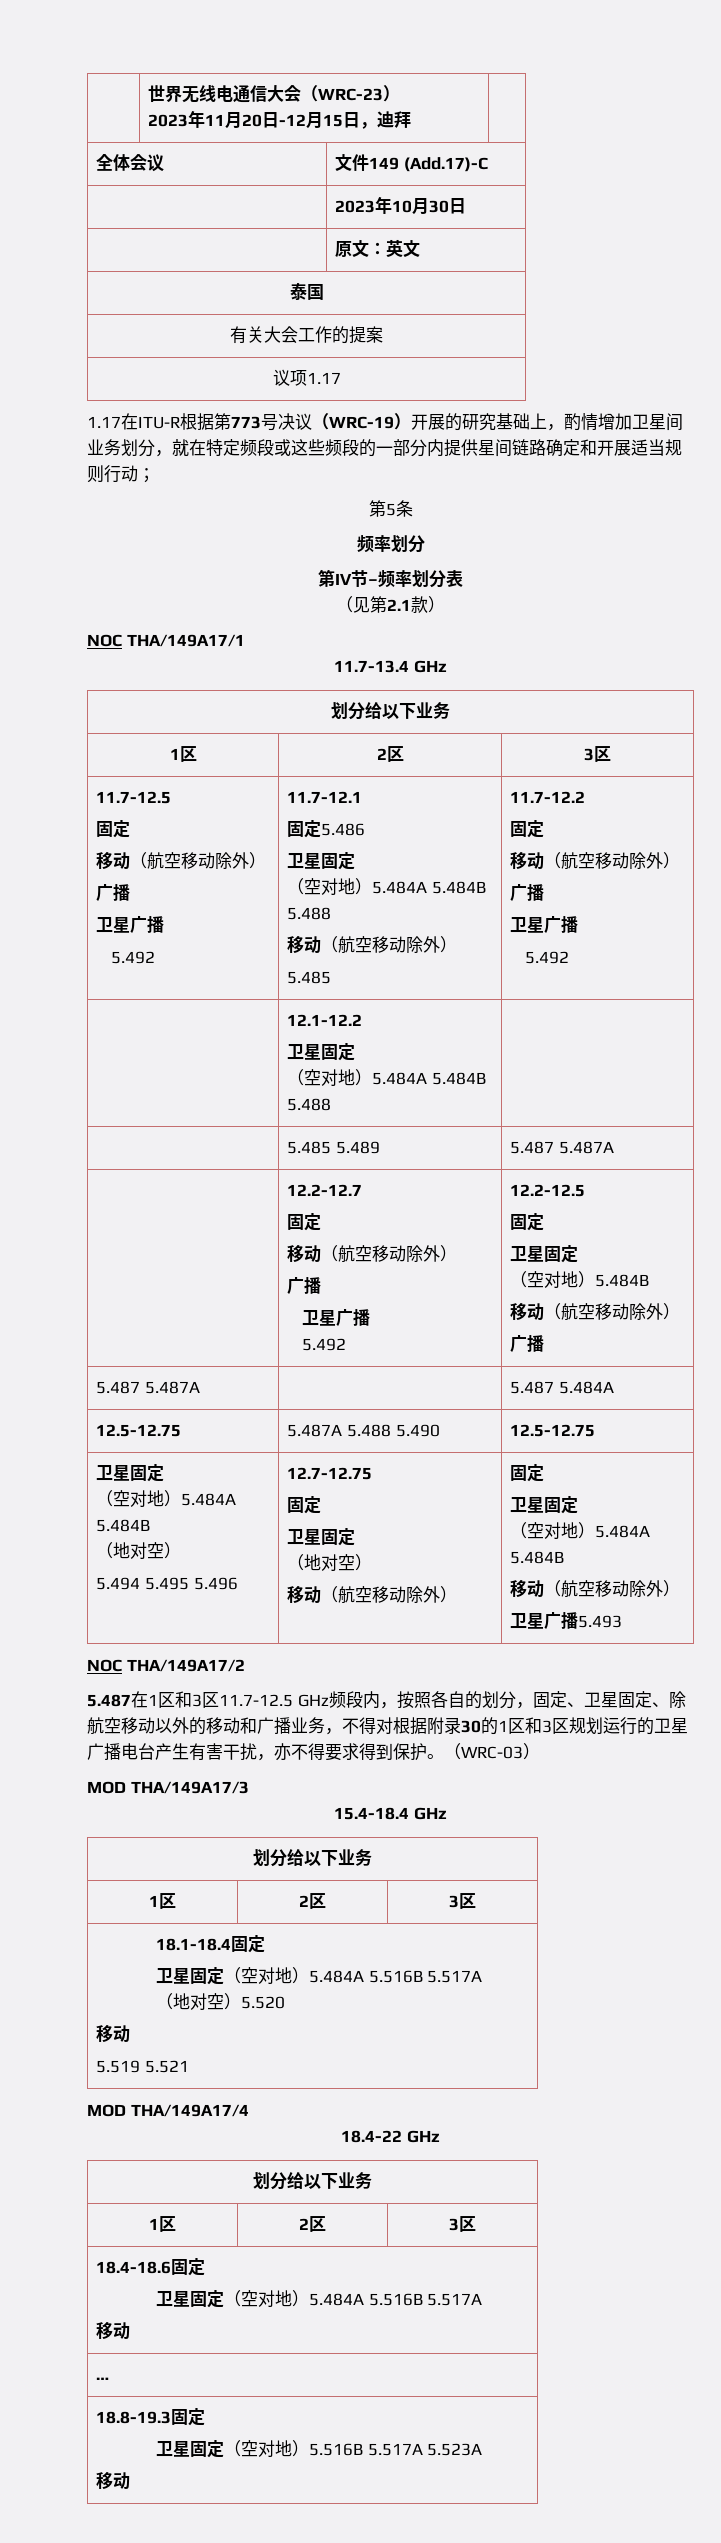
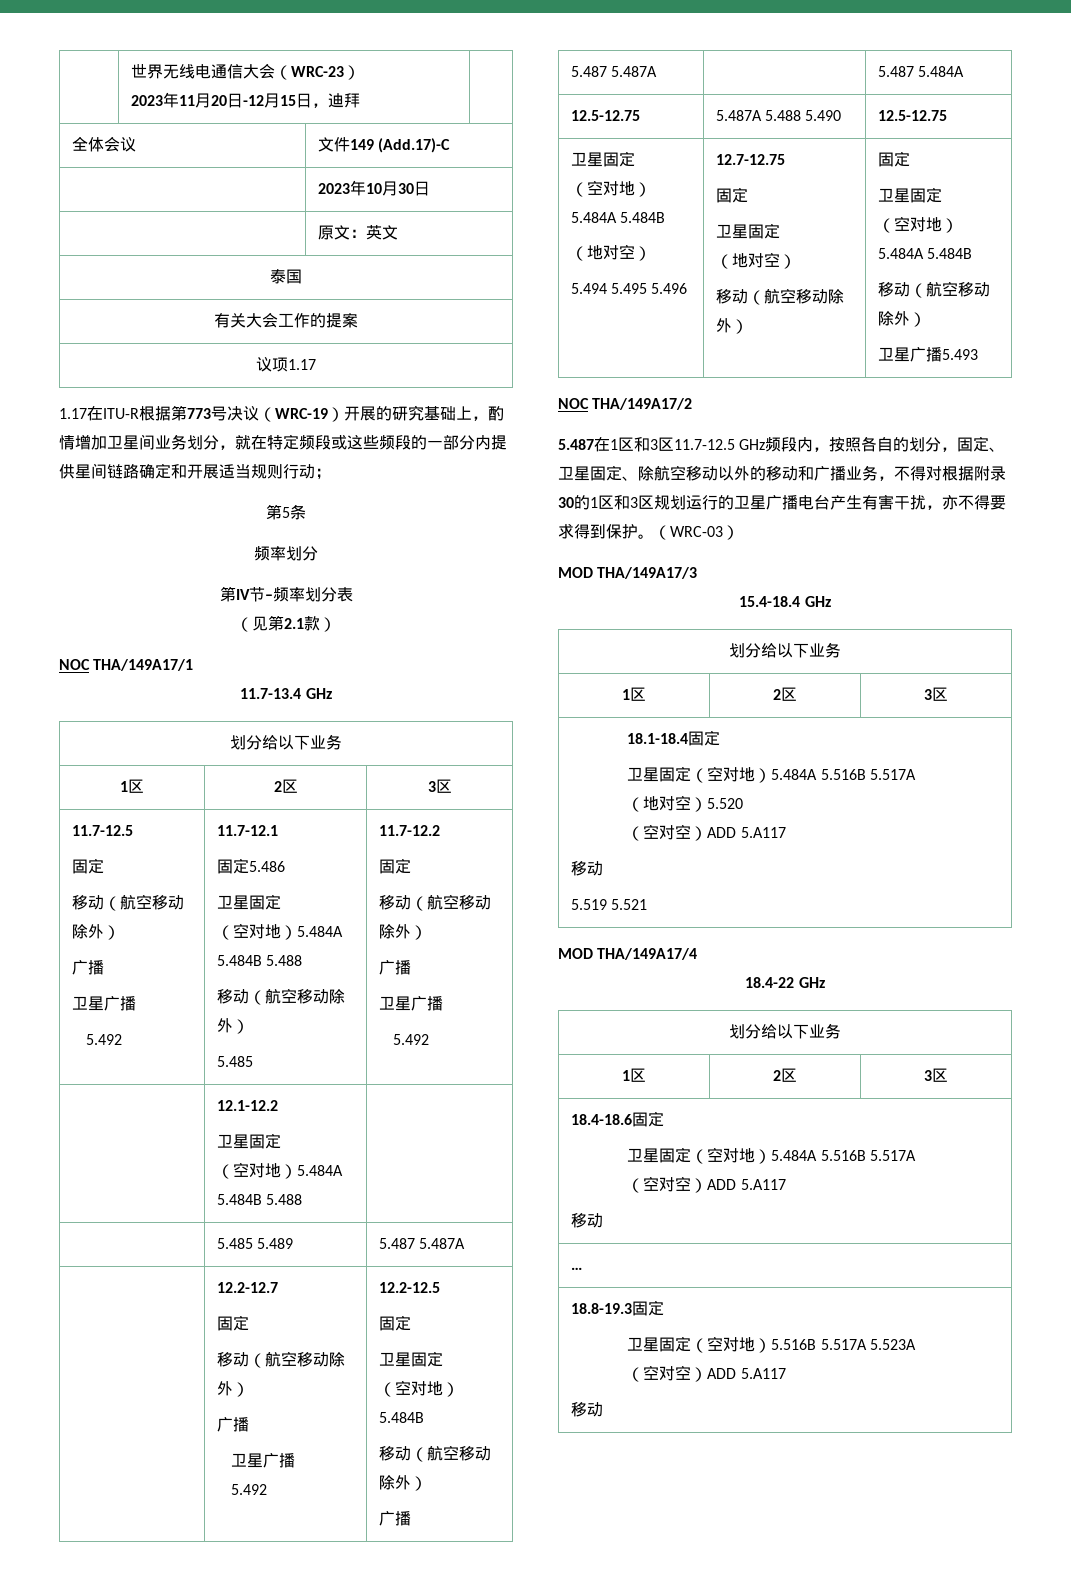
(286, 2002) none -> [627,824,786,841] // （空对空）ADD 5.A117
(483, 2299) none -> [627,1176,786,1193] // （空对空）ADD 5.A117
(483, 2449) none -> [627,1365,786,1382] // （空对空）ADD 5.A117

